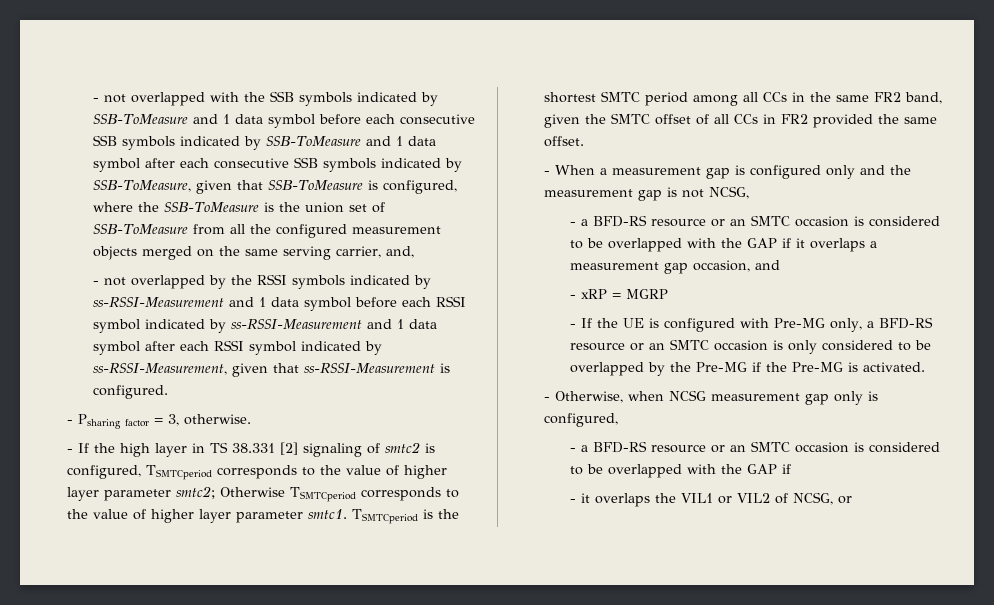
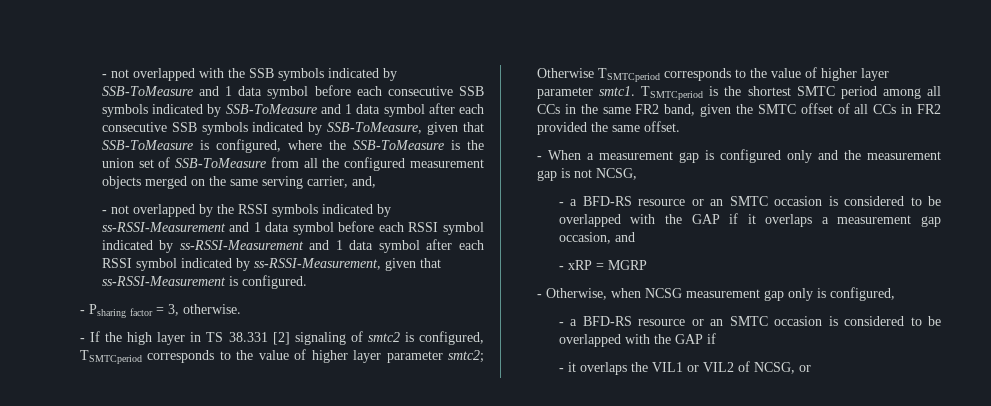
[569,317,933,332] [569,339,931,354] [569,362,925,376] // - If the UE is configured with Pre-MG only, a BFD-RS resource or an SMTC occasion is only considered to be overlapped by the Pre-MG if the Pre-MG is activated. -> (647, 265) none

